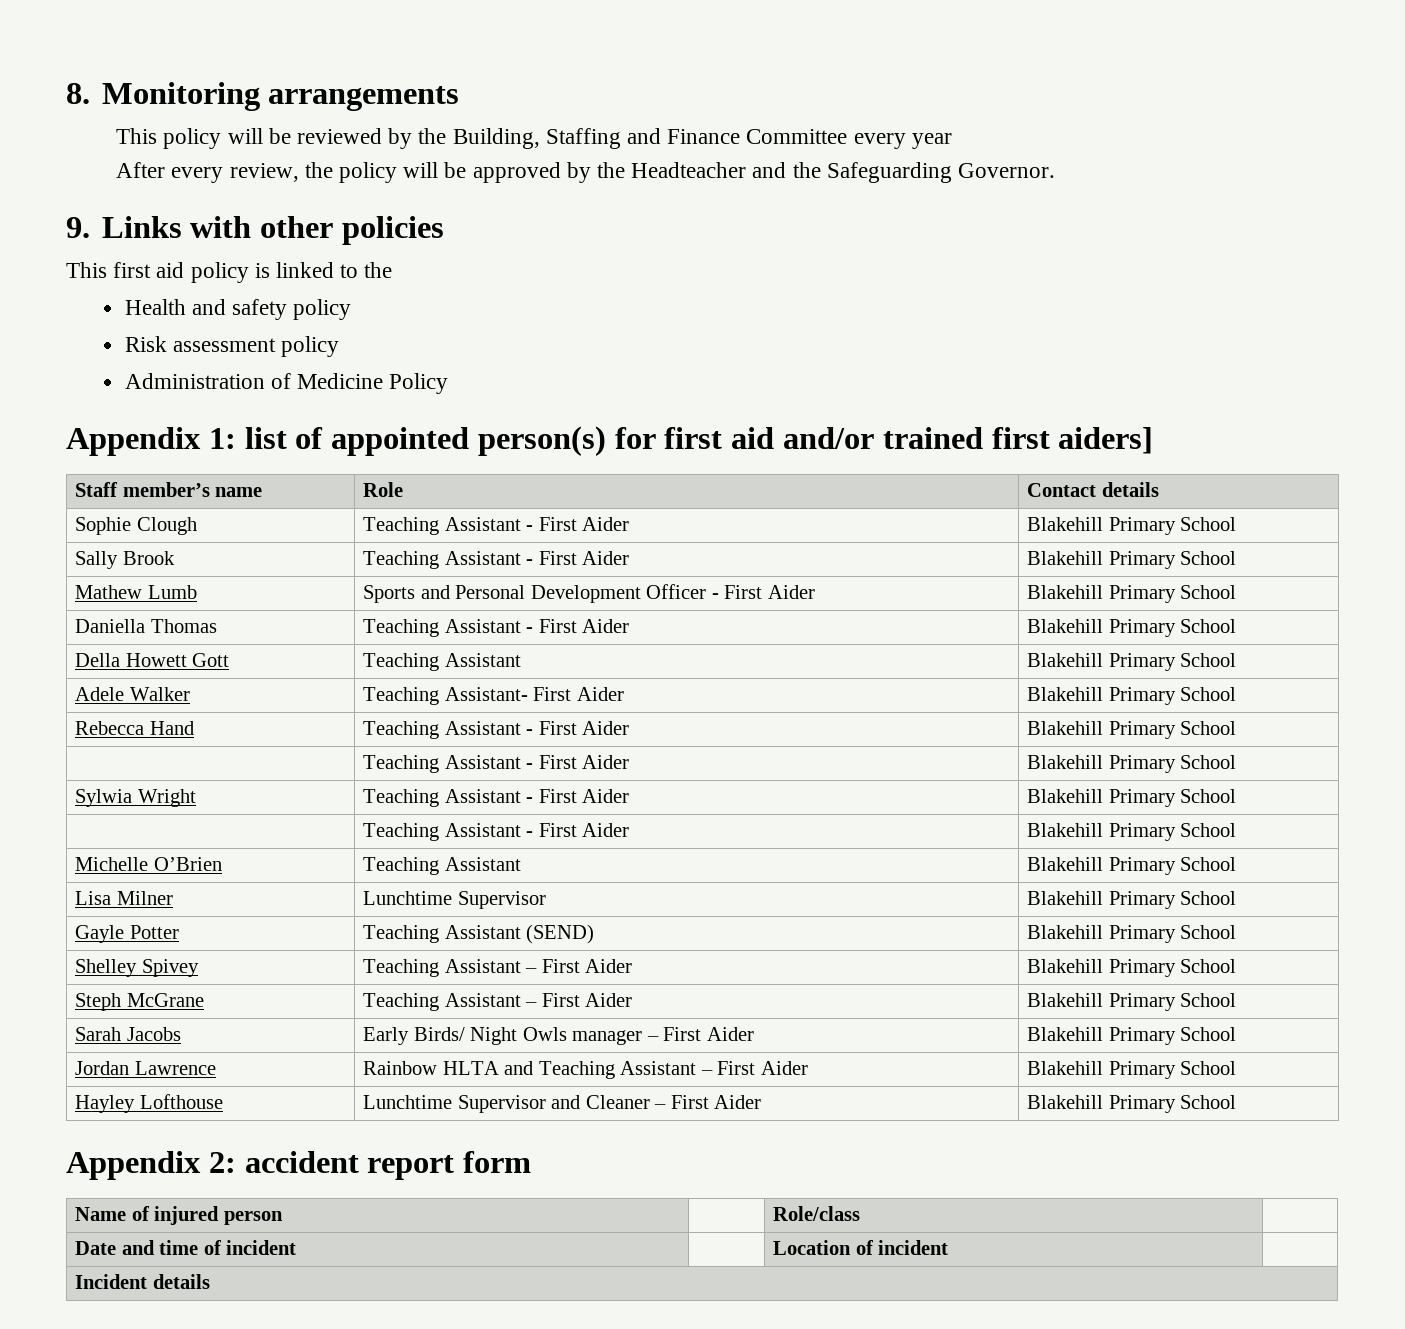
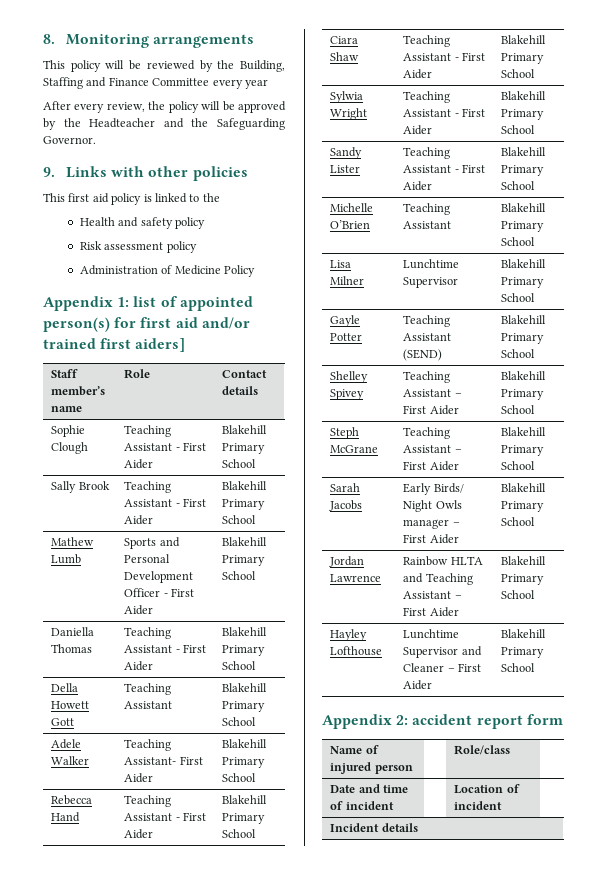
(1237, 728) none -> [330,36,359,44] [330,52,360,61] Ciara Shaw
(1237, 796) none -> [330,147,363,159] [330,165,361,173] Sandy Lister

